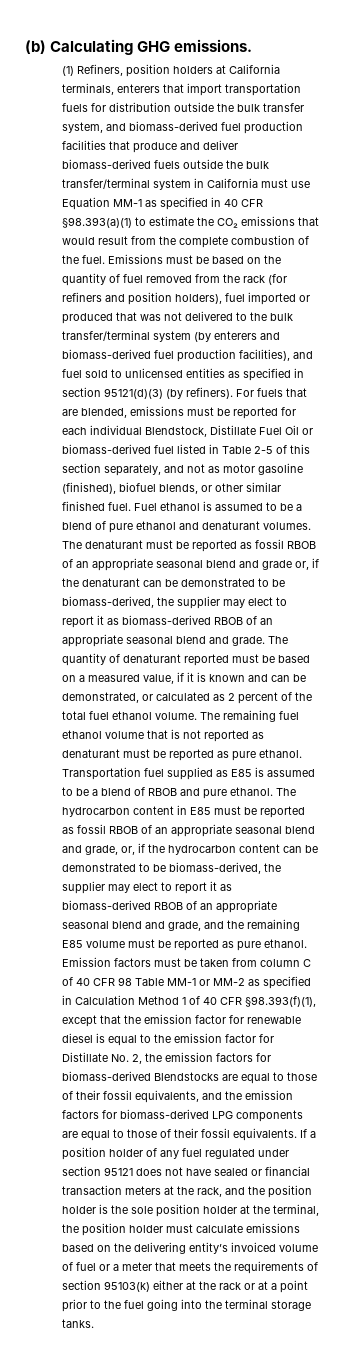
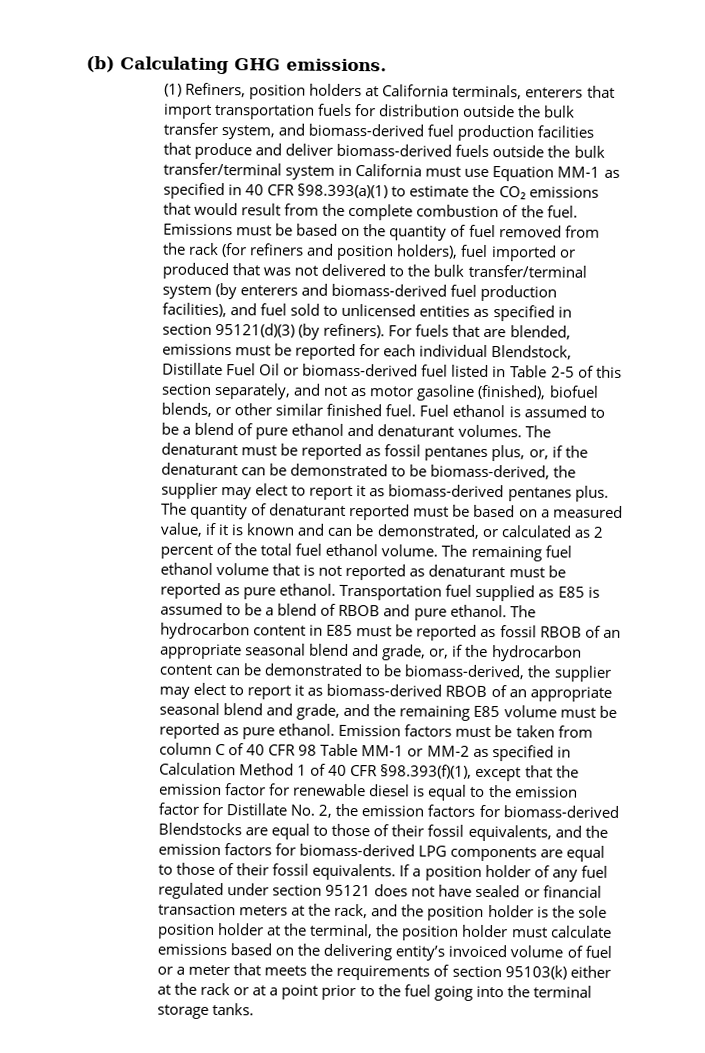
[287,541,317,549] [62,558,293,571] RBOB of an appropriate seasonal blend and grade -> [424,445,526,462] pentanes plus,
[214,616,274,625] [62,634,266,647] RBOB of an appropriate seasonal blend and grade. -> [507,485,609,502] pentanes plus.

